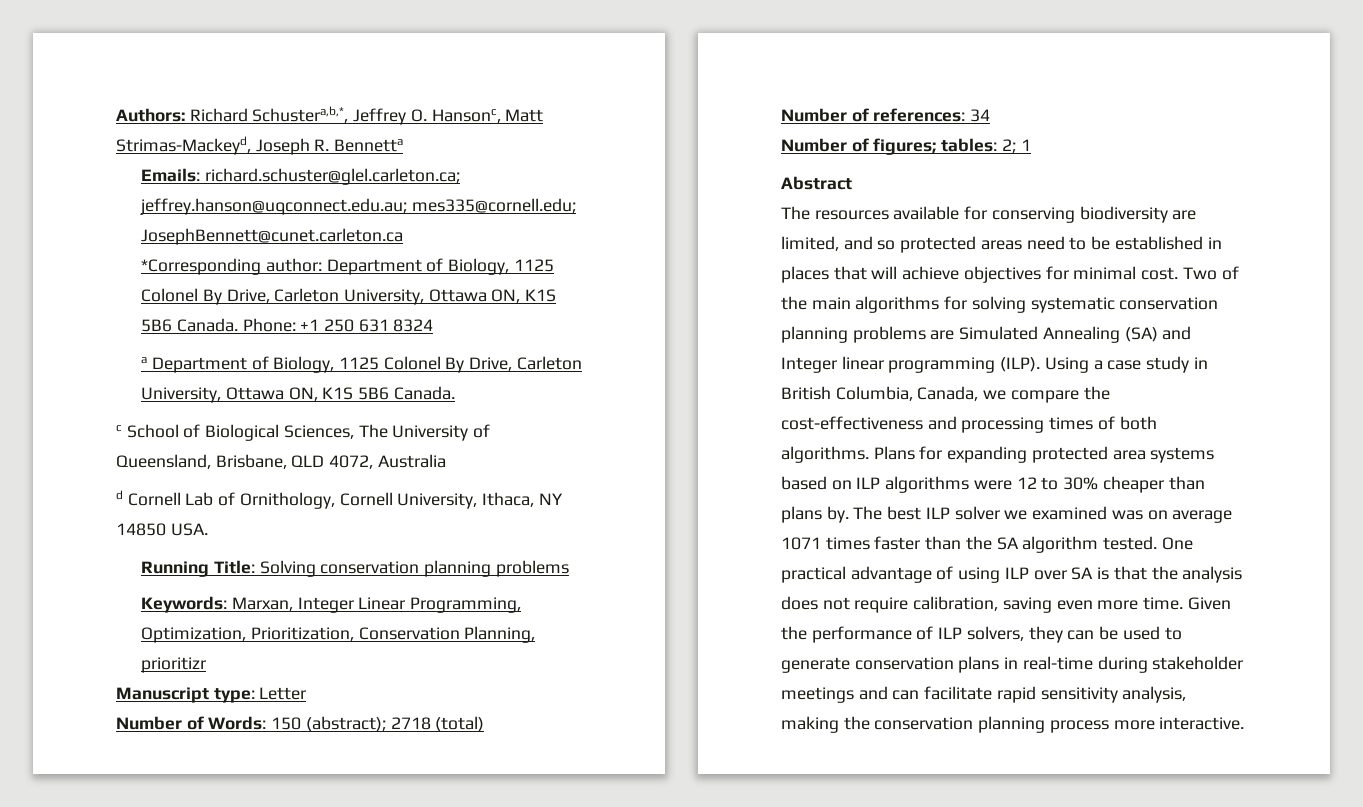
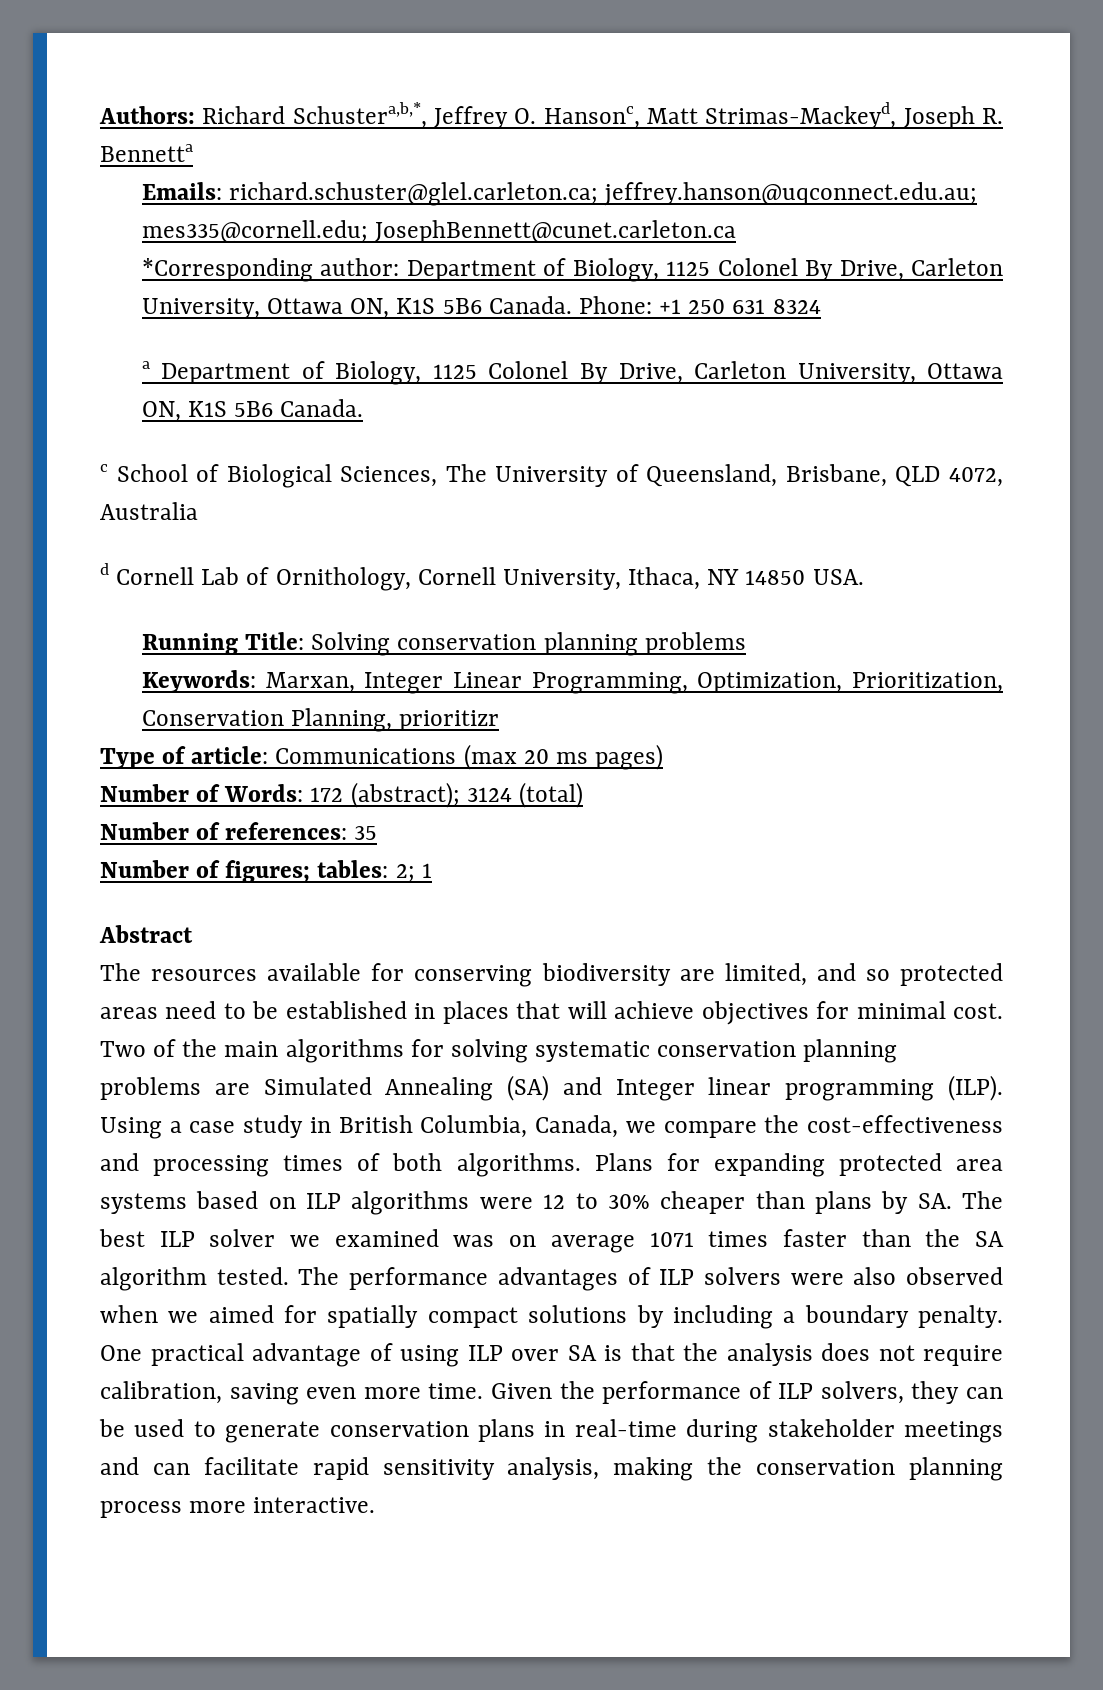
[116,687,307,703] Manuscript type: Letter -> [100,744,664,770] Type of article: Communications (max 20 ms pages)
[271,716,431,732] 150 (abstract); 2718 -> [310,782,512,808] 172 (abstract); 3124
[970,109,991,122] 34 -> [354,826,378,840] 35
[826,506,849,523] by. -> [881,1191,952,1214] by SA.
(1158, 543) none -> [298,1267,1004,1291] [100,1305,1004,1329] The performance advantages of ILP solvers were also observed when we aimed for spatially compact solutions by including a boundary penalty.

